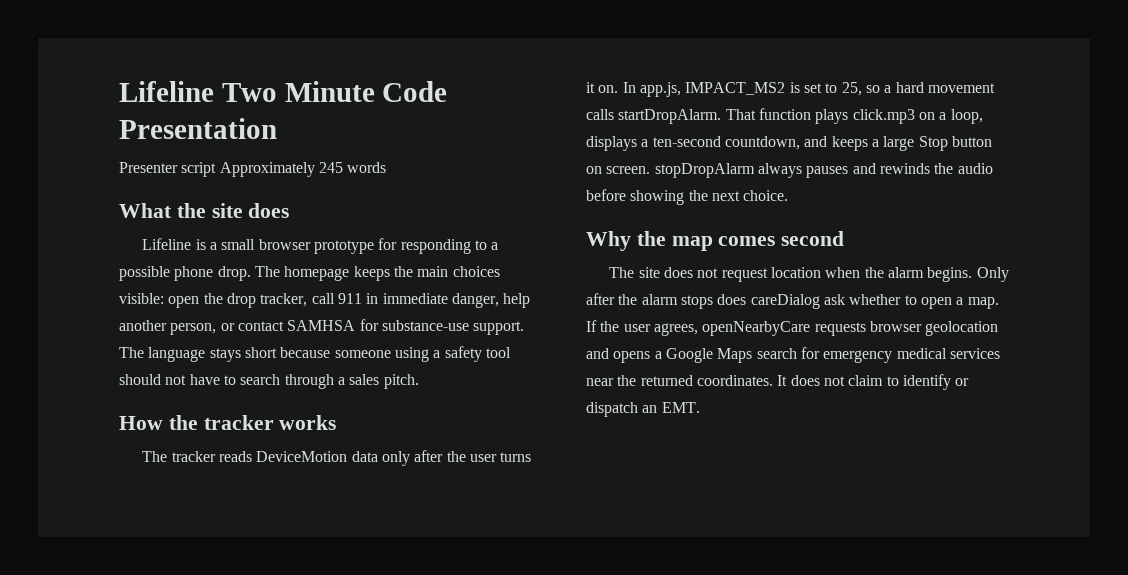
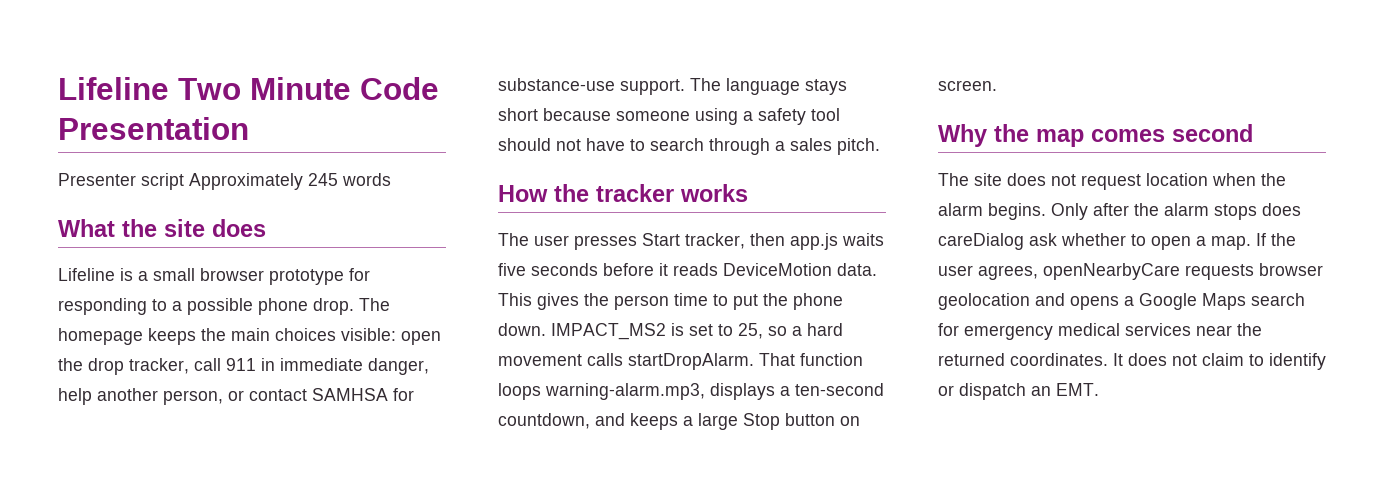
[171,450,532,466] [586,82,681,97] tracker reads DeviceMotion data only after the user turns it on. In app.js, -> [534,233,884,250] [498,263,877,276] [498,293,843,310] [498,323,546,336] user presses Start tracker, then app.js waits five seconds before it reads DeviceMotion data. This gives the person time to put the phone down.
[815,109,983,124] plays click.mp3 on a loop, -> [498,383,705,400] loops warning-alarm.mp3,
[654,163,993,178] [586,189,789,205] stopDropAlarm always pauses and rewinds the audio before showing the next choice. -> (997, 85) none

